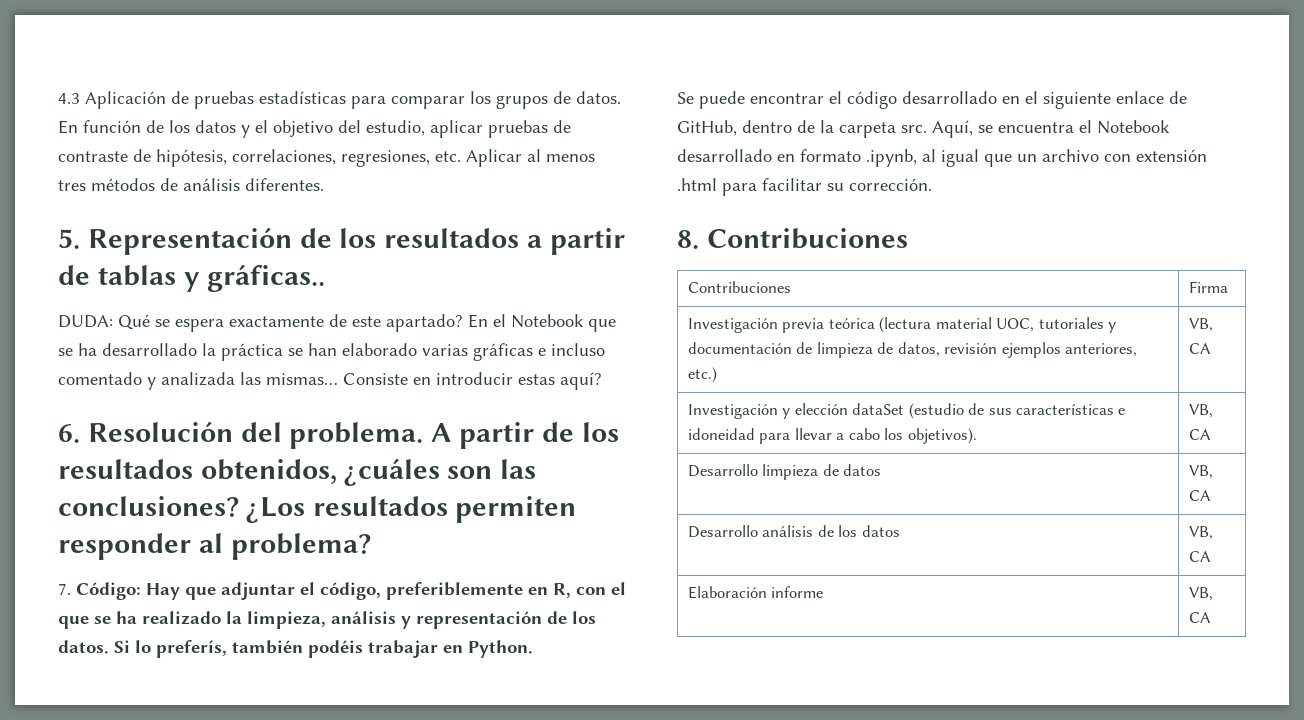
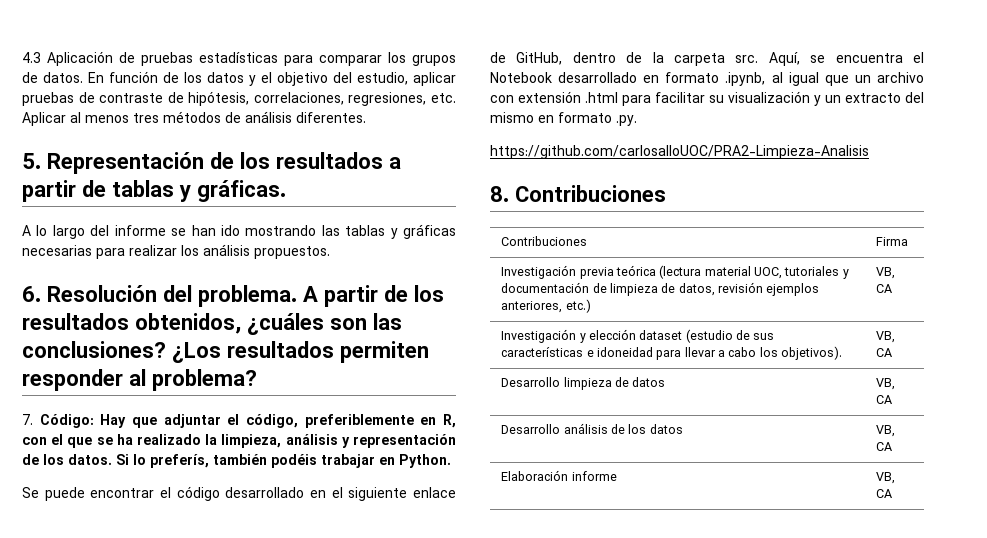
[207,265,326,292] [58,314,616,332] [58,343,605,361] [58,372,602,390] gráficas.. // DUDA: Qué se espera exactamente de este apartado? En el Notebook que se ha desarrollado la práctica se han elaborado varias gráficas e incluso comentado y analizada las mismas… Consiste en introducir estas aquí? -> [197,180,286,202] [22,224,457,239] [22,244,330,259] gráficas. // A lo largo del informe se han ido mostrando las tablas y gráficas necesarias para realizar los análisis propuestos.
[849,178,932,191] corrección. -> [728,91,924,106] [490,112,637,126] [490,145,869,159] visualización y un extracto del mismo en formato .py. // https://github.com/carlosalloUOC/PRA2-Limpieza-Analisis
[852,403,905,415] dataSet -> [639,330,683,340] dataset

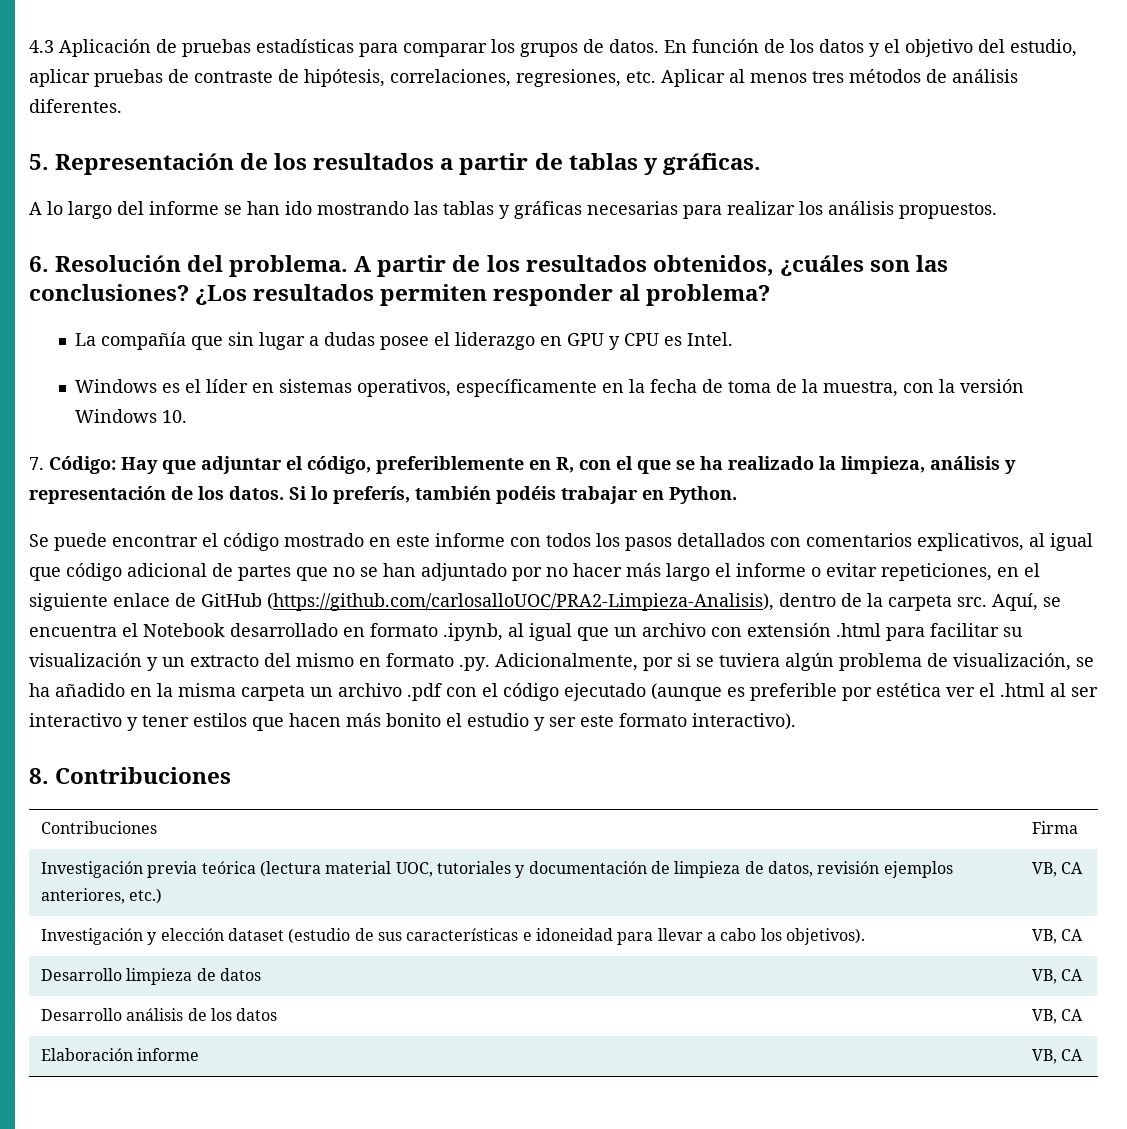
(257, 380) none -> [74,332,733,350] [74,379,1024,397] [74,409,187,423] // La compañía que sin lugar a dudas posee el liderazgo en GPU y CPU es Intel. // Windows es el líder en sistemas operativos, específicamente en la fecha de toma de la muestra, con la versión Windows 10.
[225,487,305,498] desarrollado -> [284,533,1093,551] [29,563,992,581] mostrado en este informe con todos los pasos detallados con comentarios explicativos, al igual que código adicional de partes que no se han adjuntado por no hacer más largo el informe o evitar repeticiones,
[516,52,563,65] GitHub, -> [201,593,774,611] GitHub (https://github.com/carlosalloUOC/PRA2-Limpieza-Analisis),
[490,145,869,159] // https://github.com/carlosalloUOC/PRA2-Limpieza-Analisis -> [495,653,1094,671] [29,683,1098,701] [29,713,796,731] Adicionalmente, por si se tuviera algún problema de visualización, se ha añadido en la misma carpeta un archivo .pdf con el código ejecutado (aunque es preferible por estética ver el .html al ser interactivo y tener estilos que hacen más bonito el estudio y ser este formato interactivo).

